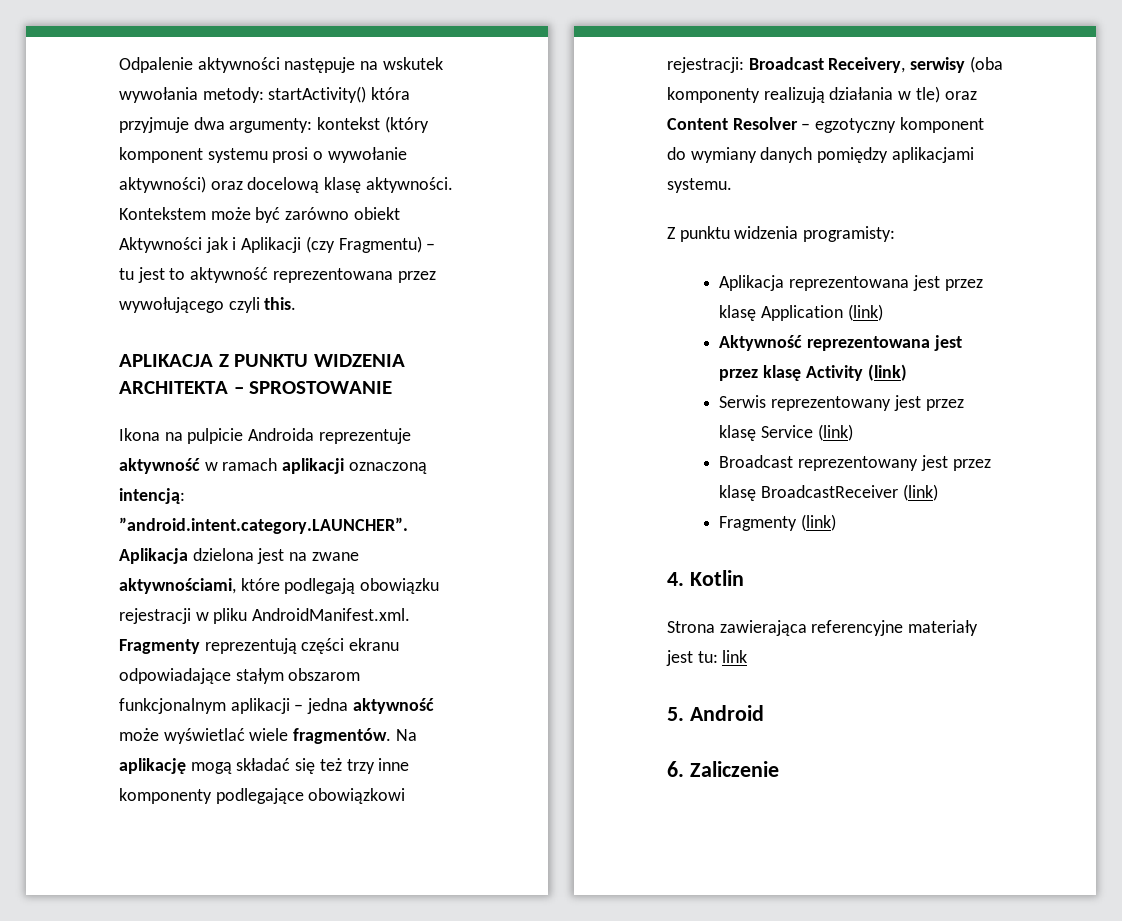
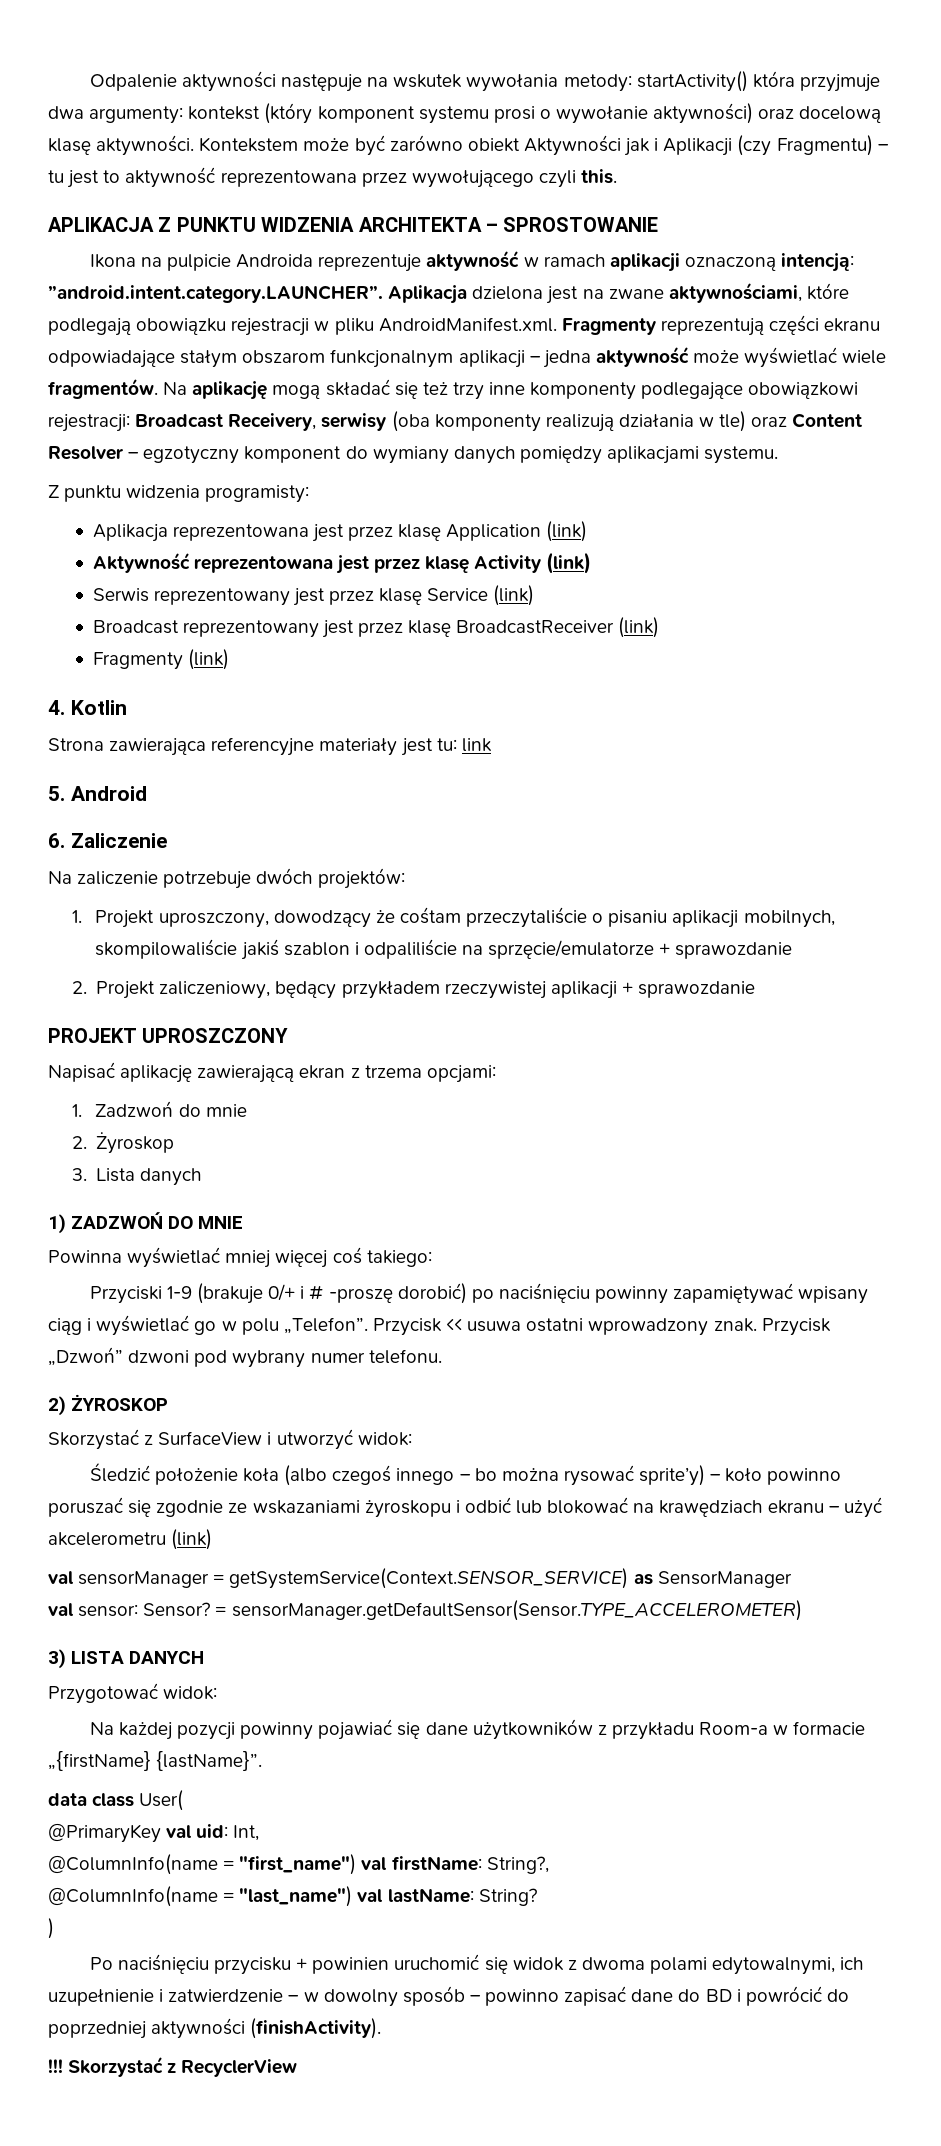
(779, 769) none -> [48,868,405,889] [71,907,835,928] [95,939,793,960] [71,981,756,999] [48,1028,289,1043] [48,1062,496,1083] [71,1101,247,1117] [71,1132,175,1154] [71,1168,202,1186] [48,1212,244,1234] [48,1247,432,1268] [89,1283,869,1304] [48,1315,831,1336] [48,1347,442,1368] [48,1394,169,1416] [48,1429,412,1450] [89,1462,842,1486] [48,1497,882,1518] [48,1529,213,1550] [48,1568,792,1589] [48,1600,802,1621] [48,1649,205,1669] [48,1683,218,1704] [89,1719,866,1740] [48,1751,263,1771] [48,1790,184,1811] [48,1823,260,1843] [48,1854,549,1875] [48,1886,537,1907] [48,1918,54,1939] [89,1954,864,1975] [48,1986,849,2007] [48,2018,382,2039] [48,2056,298,2077] // Na zaliczenie potrzebuje dwóch projektów: // 1. Projekt uproszczony, dowodzący że cośtam przeczytaliście o pisaniu aplikacji mobilnych, skompilowaliście jakiś szablon i odpaliliście na sprzęcie/emulatorze + sprawozdanie // 2. Projekt zaliczeniowy, będący przykładem rzeczywistej aplikacji + sprawozdanie // PROJEKT UPROSZCZONY // Napisać aplikację zawierającą ekran z trzema opcjami: // 1. Zadzwoń do mnie // 2. Żyroskop // 3. Lista danych // 1) ZADZWOŃ DO MNIE // Powinna wyświetlać mniej więcej coś takiego: // Przyciski 1-9 (brakuje 0/+ i # -proszę dorobić) po naciśnięciu powinny zapamiętywać wpisany ciąg i wyświetlać go w polu „Telefon”. Przycisk << usuwa ostatni wprowadzony znak. Przycisk „Dzwoń” dzwoni pod wybrany numer telefonu. // 2) ŻYROSKOP // Skorzystać z SurfaceView i utworzyć widok: // Śledzić położenie koła (albo czegoś innego – bo można rysować sprite’y) – koło powinno poruszać się zgodnie ze wskazaniami żyroskopu i odbić lub blokować na krawędziach ekranu – użyć akcelerometru (link) // val sensorManager = getSystemService(Context.SENSOR_SERVICE) as SensorManager // val sensor: Sensor? = sensorManager.getDefaultSensor(Sensor.TYPE_ACCELEROMETER) // 3) LISTA DANYCH // Przygotować widok: // Na każdej pozycji powinny pojawiać się dane użytkowników z przykładu Room-a w formacie „{firstName} {lastName}”. // data class User( // @PrimaryKey val uid: Int, // @ColumnInfo(name = "first_name") val firstName: String?, // @ColumnInfo(name = "last_name") val lastName: String? // ) // Po naciśnięciu przycisku + powinien uruchomić się widok z dwoma polami edytowalnymi, ich uzupełnienie i zatwierdzenie – w dowolny sposób – powinno zapisać dane do BD i powrócić do poprzedniej aktywności (finishActivity). // !!! Skorzystać z RecyclerView

